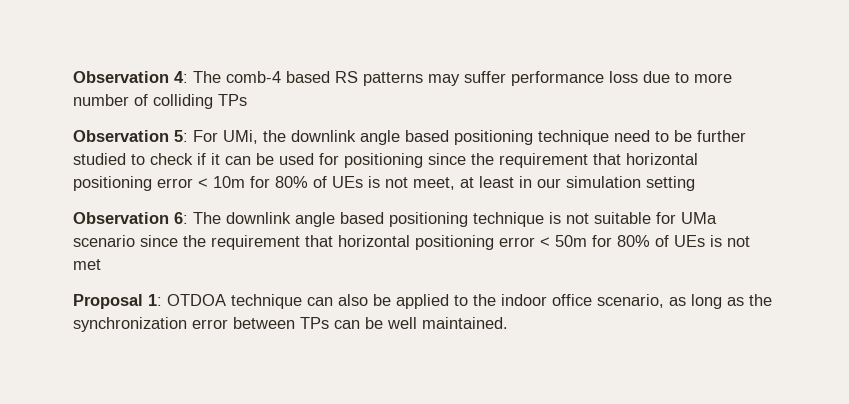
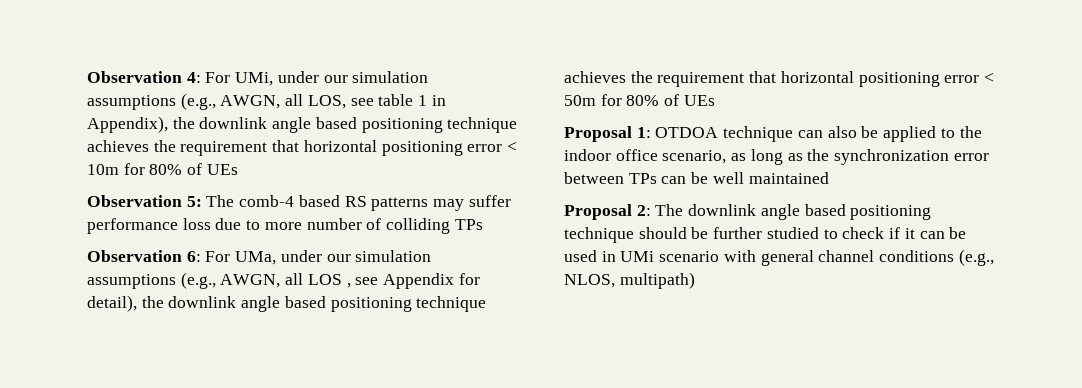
(188, 77) none -> [205,71,429,86] [87,93,446,110] [87,116,518,133] [87,140,518,156] [87,163,238,175] [87,195,202,207] For UMi, under our simulation assumptions (e.g., AWGN, all LOS, see table 1 in Appendix), the downlink angle based positioning technique achieves the requirement that horizontal positioning error < 10m for 80% of UEs // Observation 5:
[174,130,746,145] [73,153,698,168] [73,176,695,191] [73,212,717,227] [73,235,178,247] 5: For UMi, the downlink angle based positioning technique need to be further studied to check if it can be used for positioning since the requirement that horizontal positioning error < 10m for 80% of UEs is not meet, at least in our simulation setting // Observation 6: The downlink angle based positioning technique is not suitable for UMa scenario since -> [186,250,432,265] [87,272,480,289] [87,295,487,312] [564,71,626,83] 6: For UMa, under our simulation assumptions (e.g., AWGN, all LOS , see Appendix for detail), the downlink angle based positioning technique achieves
[710,235,750,247] [73,259,101,270] is not met -> (715, 100) none
[422,317,508,329] maintained. -> [748,172,829,184] [564,204,932,220] [564,227,967,243] [564,249,994,266] [564,272,695,289] maintained // Proposal 2: The downlink angle based positioning technique should be further studied to check if it can be used in UMi scenario with general channel conditions (e.g., NLOS, multipath)

